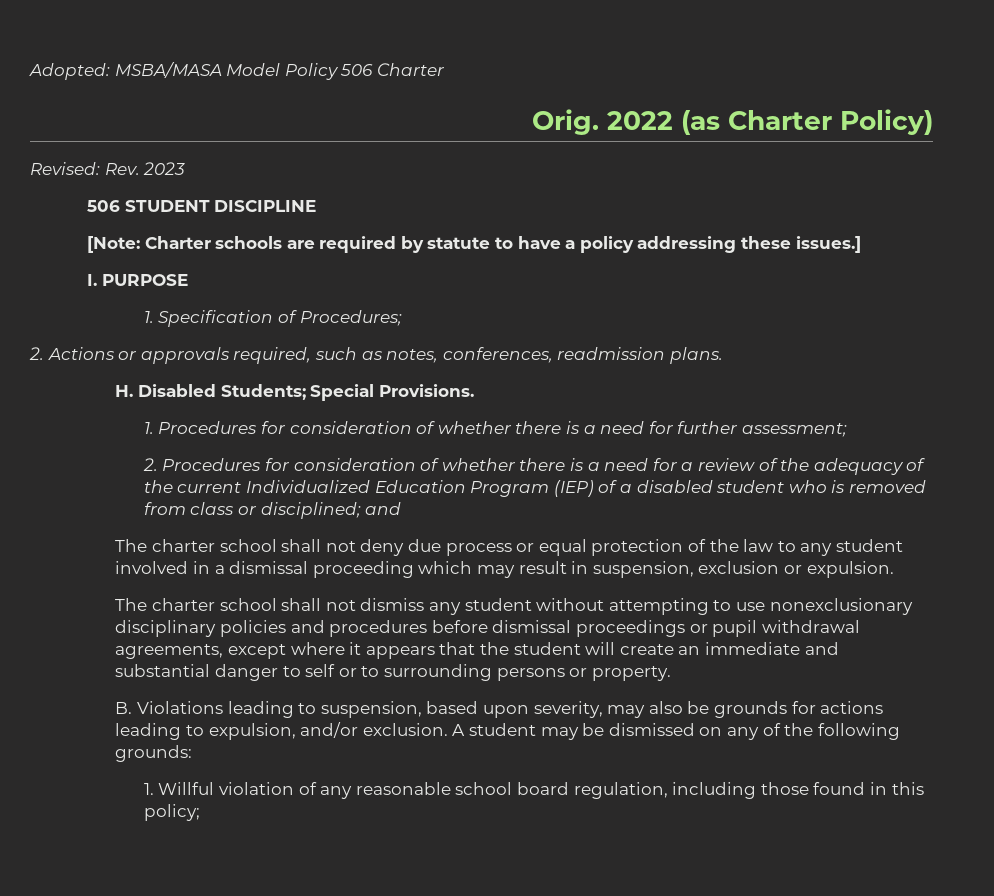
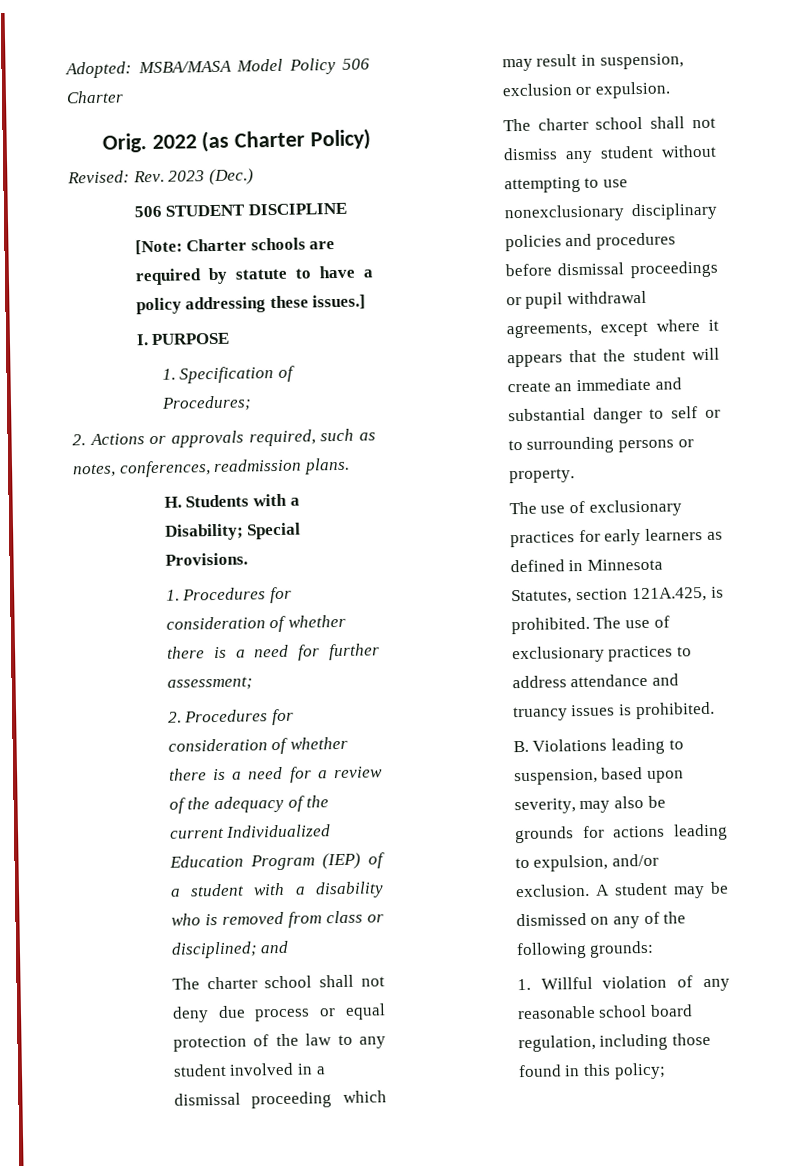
(186, 168) none -> [208,168,254,186] (Dec.)
[138,384,306,400] Disabled Students; -> [185,493,300,508] [164,523,244,541] Students with a Disability;
[636,480,785,493] disabled student -> [190,881,384,899] student with a disability
(671, 673) none -> [508,499,682,517] [509,528,723,548] [509,558,664,573] [510,586,724,605] [510,615,670,635] [511,645,693,664] [511,673,680,689] [512,701,715,722] // The use of exclusionary practices for early learners as defined in Minnesota Statutes, section 121A.425, is prohibited. The use of exclusionary practices to address attendance and truancy issues is prohibited.

